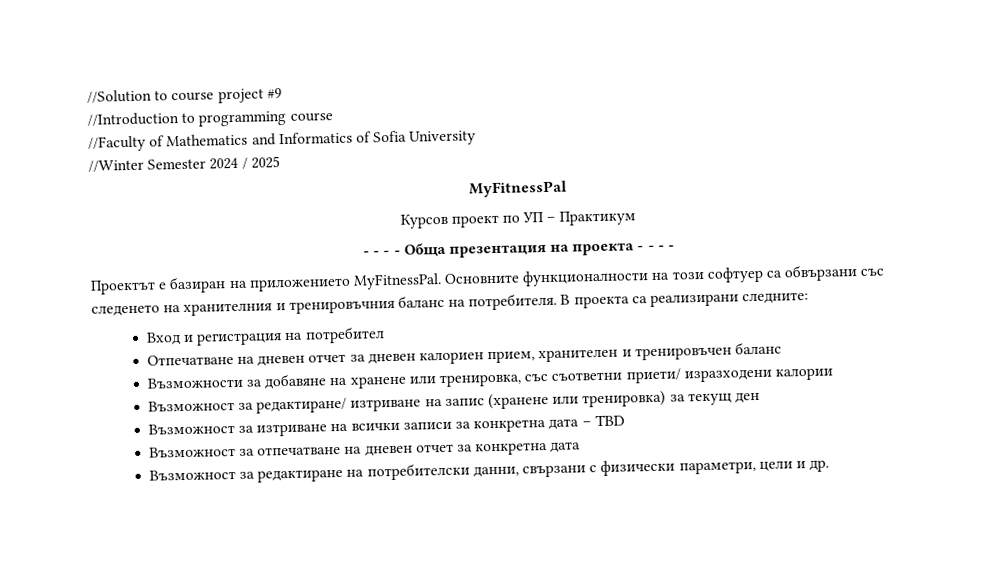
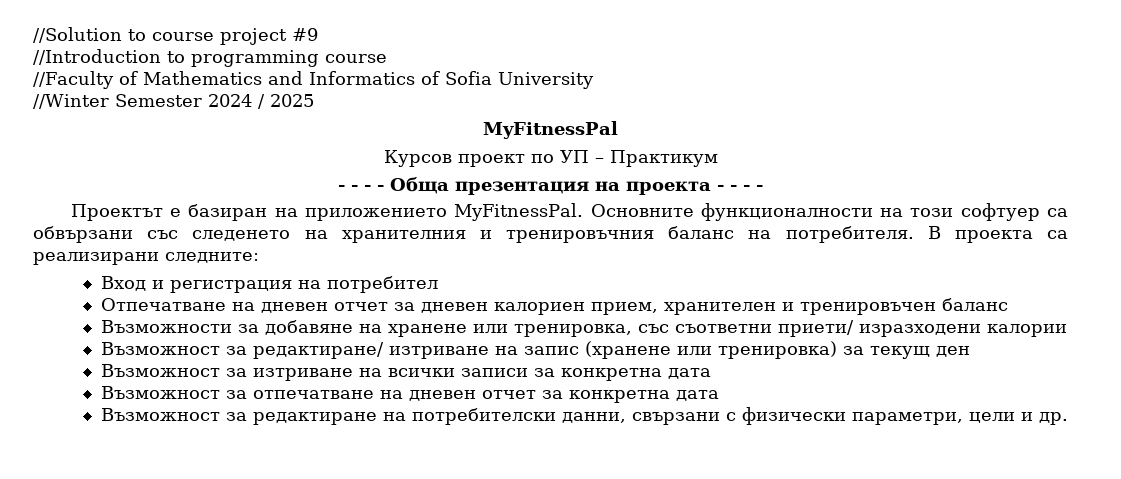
[581,414,625,427] – TBD -> (711, 373) none

